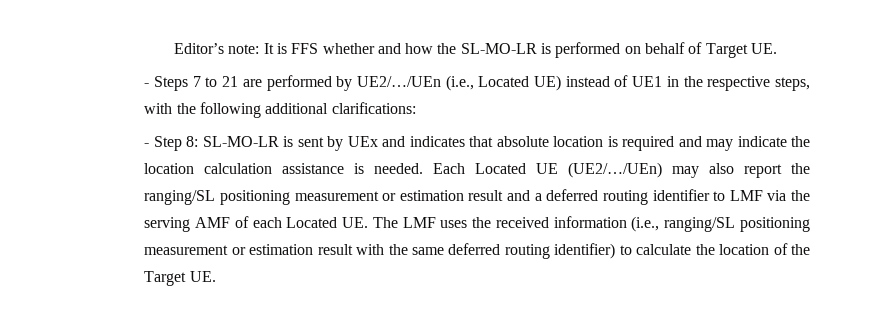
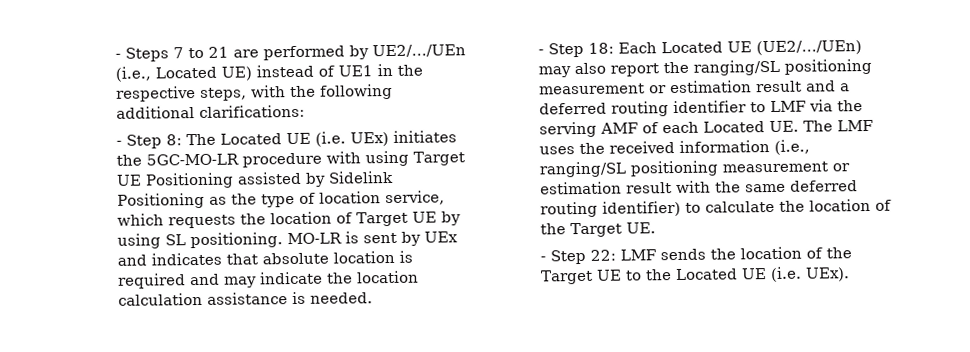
[173,42,778,58] Editor’s note: It is FFS whether and how the SL-MO-LR is performed on behalf of Target UE. // -> (114, 56) none
[202,136,279,147] SL-MO-LR -> [185,130,457,147] [115,150,465,168] [115,170,394,189] [116,190,445,209] [116,211,461,229] [116,232,342,249] The Located UE (i.e. UEx) initiates the 5GC-MO-LR procedure with using Target UE Positioning assisted by Sidelink Positioning as the type of location service, which requests the location of Target UE by using SL positioning. MO-LR
(424, 168) none -> [537,42,614,58] // - Step 18:
(216, 276) none -> [539,246,852,265] [539,266,850,285] // - Step 22: LMF sends the location of the Target UE to the Located UE (i.e. UEx).

